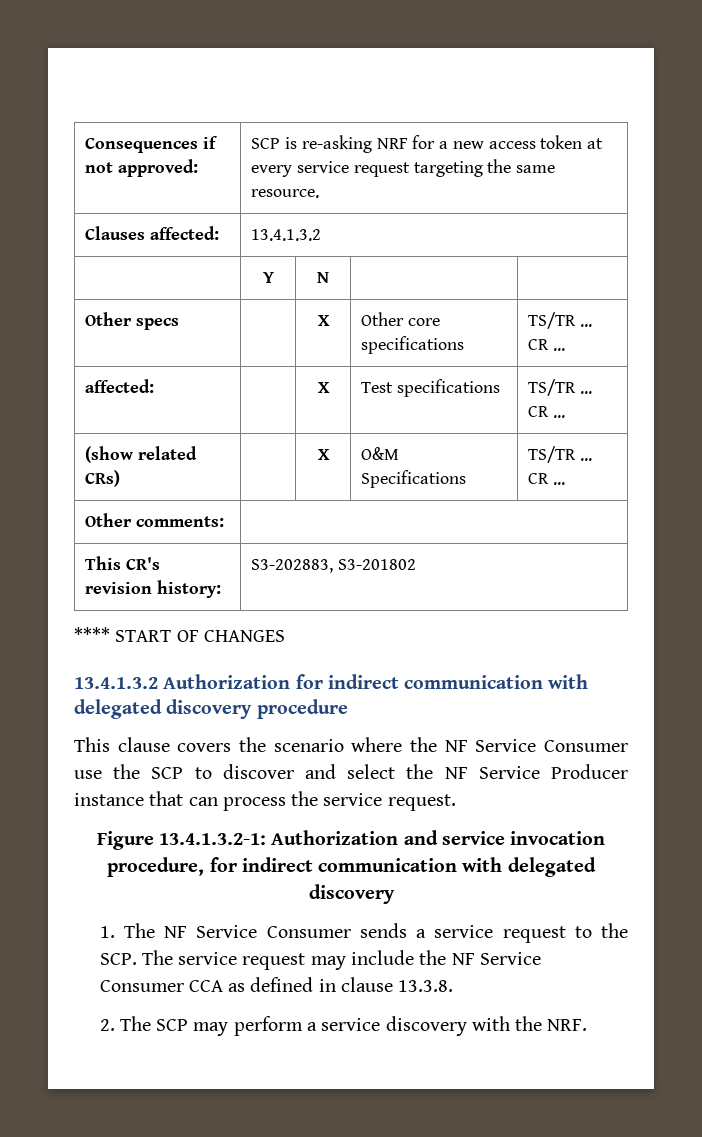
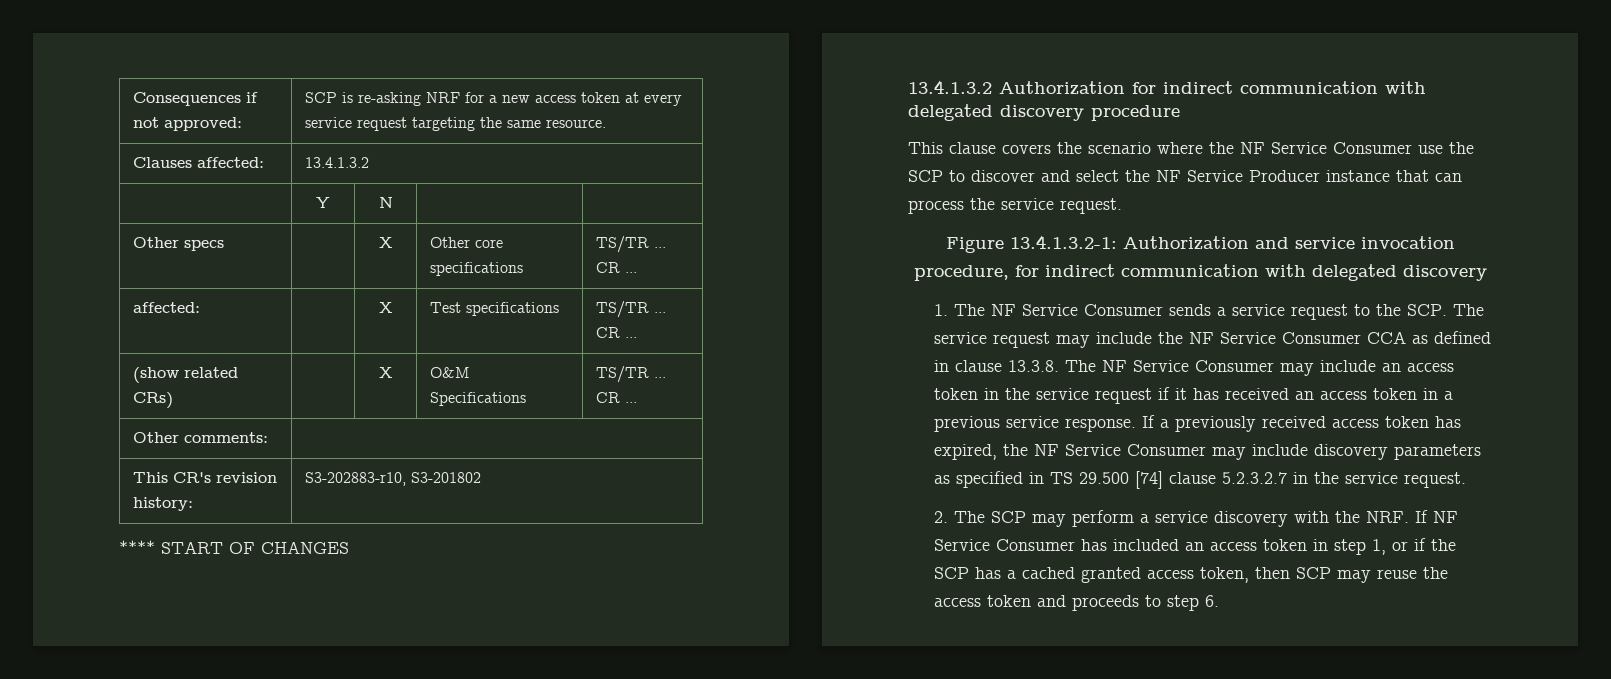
[251,559,334,573] S3-202883, -> [304,472,406,486] S3-202883-r10,
(454, 986) none -> [1065,360,1455,376] [934,387,1454,404] [934,415,1462,432] [934,444,1482,460] [934,471,1467,489] The NF Service Consumer may include an access token in the service request if it has received an access token in a previous service response. If a previously received access token has expired, the NF Service Consumer may include discovery parameters as specified in TS 29.500 [74] clause 5.2.3.2.7 in the service request.
(588, 1025) none -> [1415,510,1459,523] [934,538,1457,555] [934,567,1449,583] [934,595,1220,611] If NF Service Consumer has included an access token in step 1, or if the SCP has a cached granted access token, then SCP may reuse the access token and proceeds to step 6.

